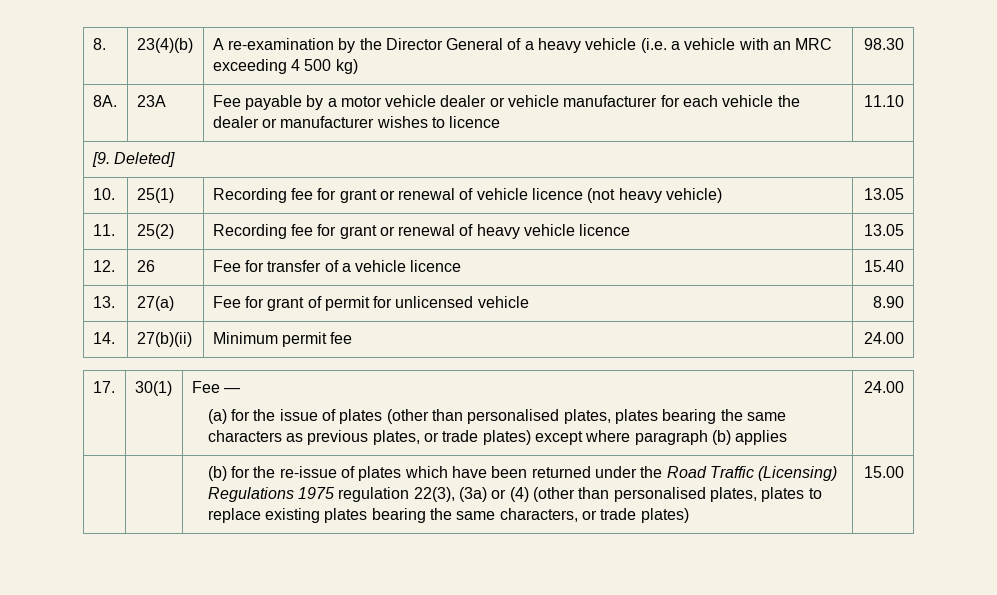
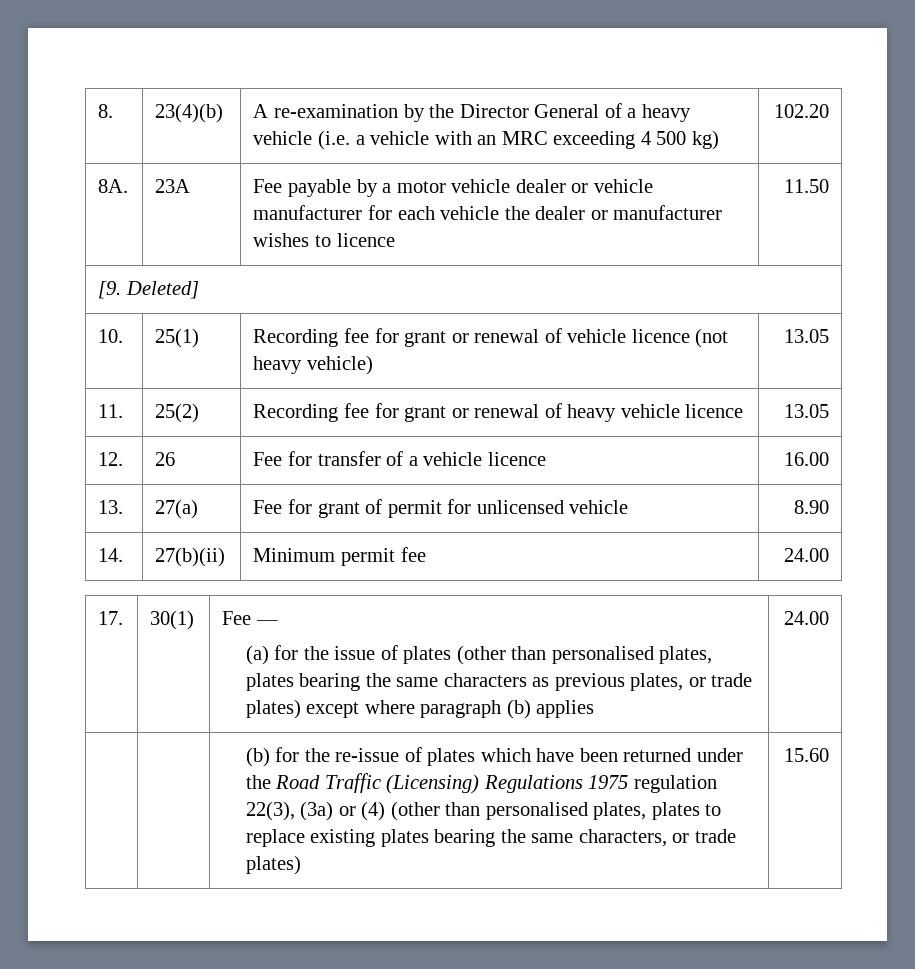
[864,38,905,50] 98.30 -> [773,104,829,118] 102.20
[864,95,905,107] 11.10 -> [783,179,829,193] 11.50
[864,260,905,272] 15.40 -> [783,452,829,466] 16.00
[864,466,905,478] 15.00 -> [783,748,829,762] 15.60

